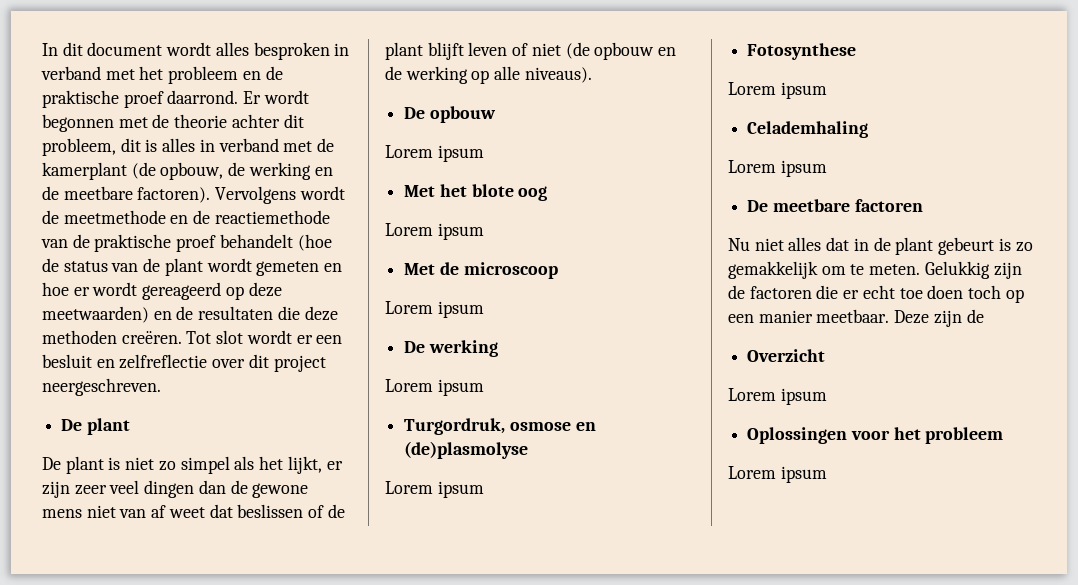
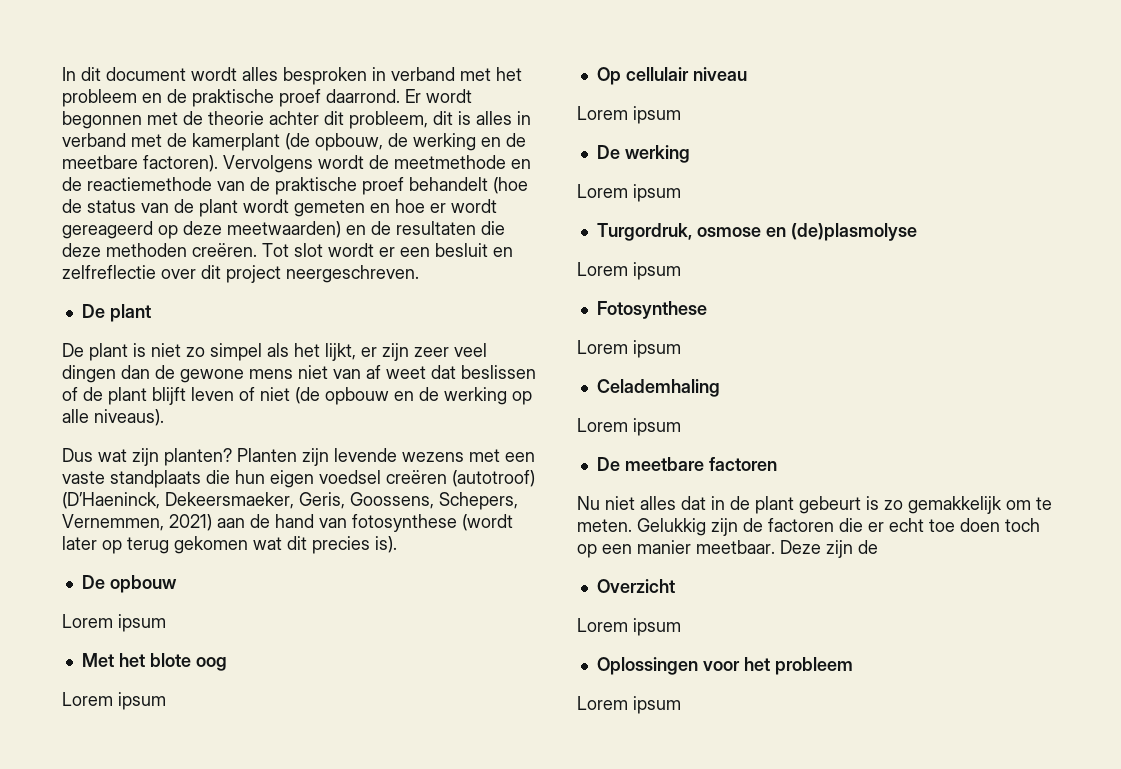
(592, 75) none -> [62,448,535,466] [62,470,535,488] [62,492,518,510] [62,514,513,532] [62,536,397,554] // Dus wat zijn planten? Planten zijn levende wezens met een vaste standplaats die hun eigen voedsel creëren (autotroof) (D’Haeninck, Dekeersmaeker, Geris, Goossens, Schepers, Vernemmen, 2021) aan de hand van fotosynthese (wordt later op terug gekomen wat dit precies is).
[404,262,558,279] Met de microscoop -> [596,67,747,85] Op cellulair niveau

